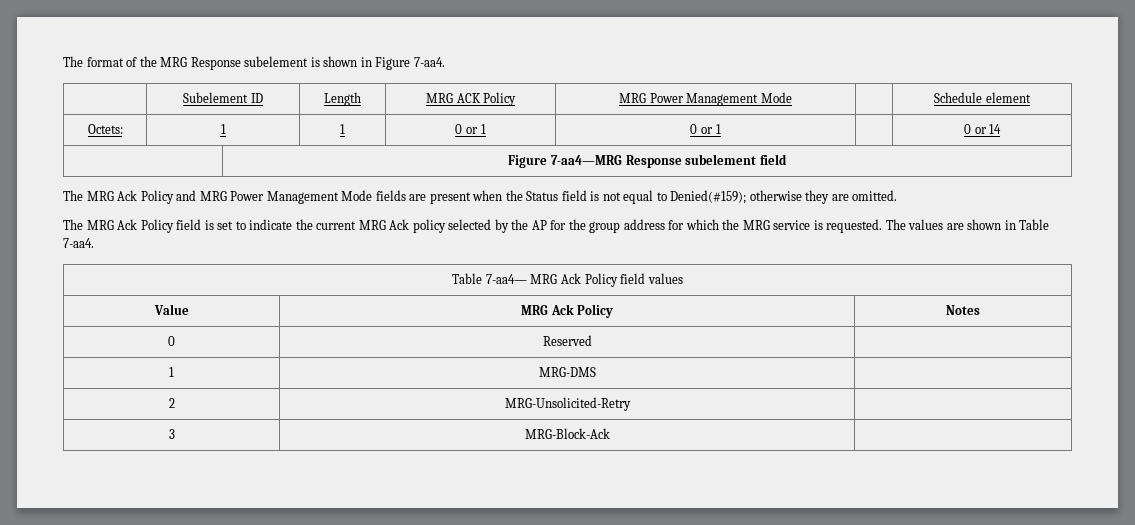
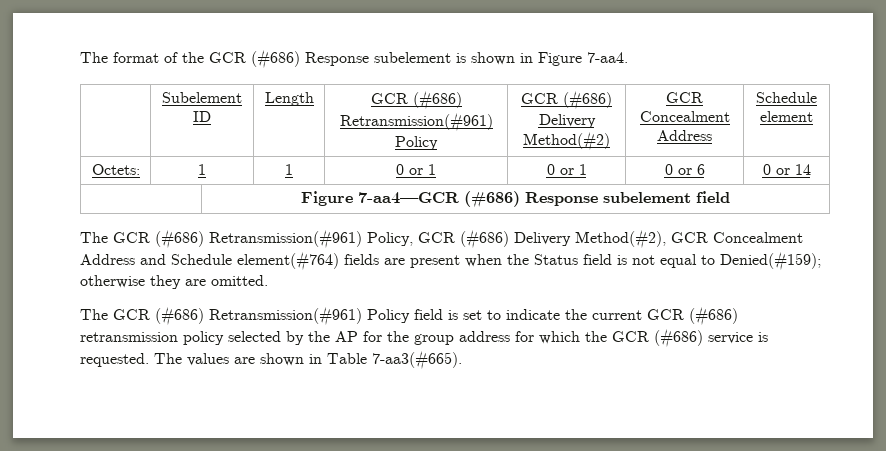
[160,57,188,67] MRG -> [209,49,300,69] GCR (#686)
[425,92,517,106] [619,92,792,106] MRG ACK Policy | MRG Power Management Mode | -> [370,90,462,110] [339,112,493,132] [395,136,438,150] [521,90,612,110] [538,114,596,128] [523,131,610,151] [666,92,703,103] [639,111,730,122] [657,130,712,141] GCR (#686) Retransmission(#961) Policy | GCR (#686) Delivery Method(#2) | GCR Concealment Address
(721, 129) none -> [664,164,705,175] 0 or 6
[550,155,622,165] 7-aa4—MRG -> [358,191,520,208] 7-aa4—GCR (#686)
[86,190,373,204] MRG Ack Policy and MRG Power Management Mode -> [113,229,803,249] [80,251,339,271] GCR (#686) Retransmission(#961) Policy, GCR (#686) Delivery Method(#2), GCR Concealment Address and Schedule element(#764)
[86,219,138,230] MRG Ack -> [113,306,362,326] GCR (#686) Retransmission(#961)
[358,219,410,230] MRG Ack -> [647,306,738,326] [80,332,178,342] GCR (#686) retransmission
[742,220,770,230] MRG -> [612,328,703,348] GCR (#686)
[63,238,94,248] [452,273,683,287] [153,304,189,315] [520,304,614,318] [945,305,980,315] [168,336,175,346] [542,335,592,346] [169,367,174,377] [538,367,596,377] [168,398,175,408] [504,397,631,411] [168,429,175,439] [524,428,610,439] 7-aa4. // Table 7-aa4— MRG Ack Policy field values // Value | MRG Ack Policy | Notes // 0 | Reserved | // 1 | MRG-DMS | // 2 | MRG-Unsolicited-Retry | // 3 | MRG-Block-Ack | -> [372,350,462,370] 7-aa3(#665).

